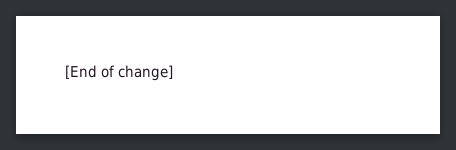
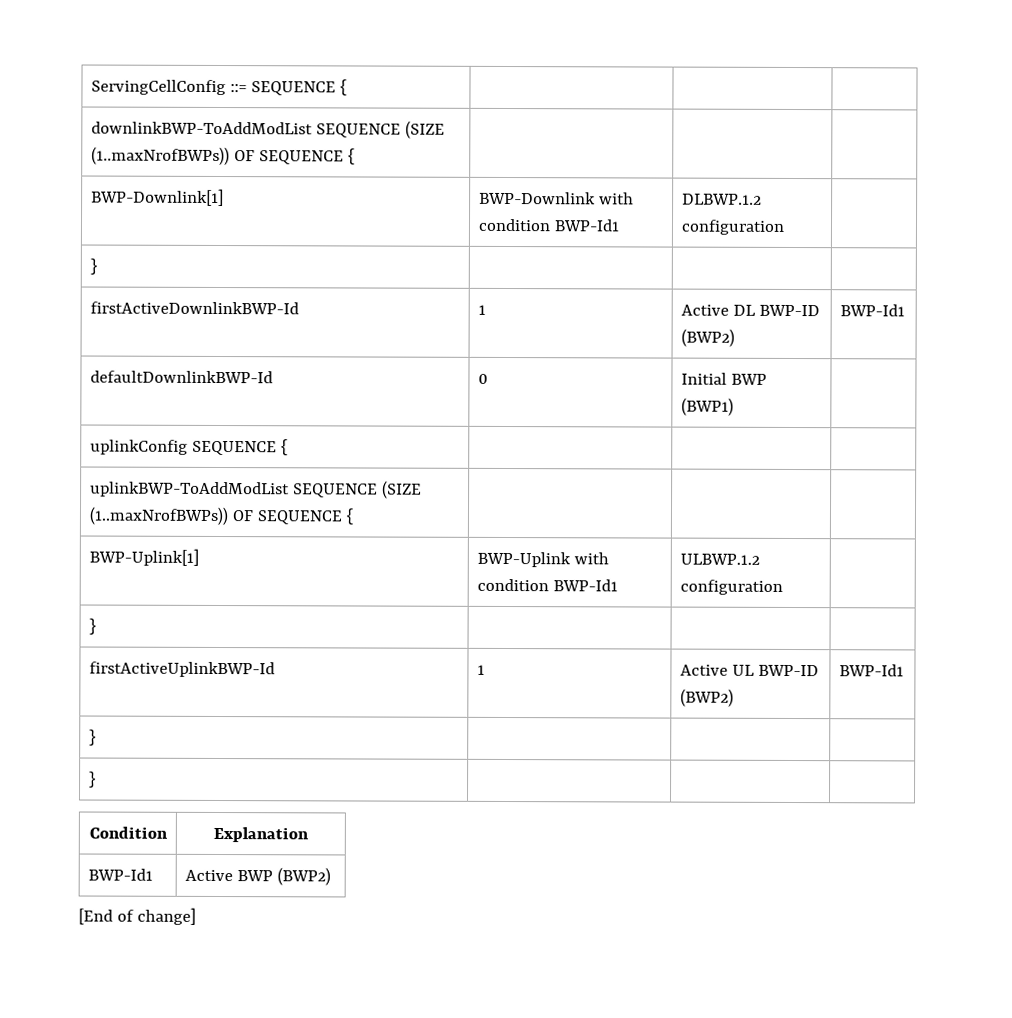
(65, 72) none -> [90,79,347,96] [90,120,445,139] [90,146,355,166] [90,188,224,207] [478,191,634,205] [477,218,620,232] [681,193,762,205] [680,219,785,235] [89,258,97,275] [89,301,299,315] [477,304,486,315] [680,304,820,317] [680,328,735,347] [839,304,905,317] [89,370,273,384] [477,373,488,384] [680,372,767,385] [680,397,734,416] [89,439,288,456] [89,480,422,499] [88,506,354,526] [88,548,199,566] [476,551,609,568] [476,578,618,592] [679,553,760,565] [679,579,783,595] [88,618,96,635] [88,661,275,678] [476,664,485,675] [679,664,819,677] [679,688,734,707] [838,664,904,677] [88,729,96,746] [88,771,96,788] [88,826,168,839] [213,826,309,843] [87,868,153,881] [184,867,331,886] ServingCellConfig ::= SEQUENCE { | | | // downlinkBWP-ToAddModList SEQUENCE (SIZE (1..maxNrofBWPs)) OF SEQUENCE { | | | // BWP-Downlink[1] | BWP-Downlink with condition BWP-Id1 | DLBWP.1.2 configuration | // } | | | // firstActiveDownlinkBWP-Id | 1 | Active DL BWP-ID (BWP2) | BWP-Id1 // defaultDownlinkBWP-Id | 0 | Initial BWP (BWP1) | // uplinkConfig SEQUENCE { | | | // uplinkBWP-ToAddModList SEQUENCE (SIZE (1..maxNrofBWPs)) OF SEQUENCE { | | | // BWP-Uplink[1] | BWP-Uplink with condition BWP-Id1 | ULBWP.1.2 configuration | // } | | | // firstActiveUplinkBWP-Id | 1 | Active UL BWP-ID (BWP2) | BWP-Id1 // } | | | // } | | | // Condition | Explanation // BWP-Id1 | Active BWP (BWP2) //

